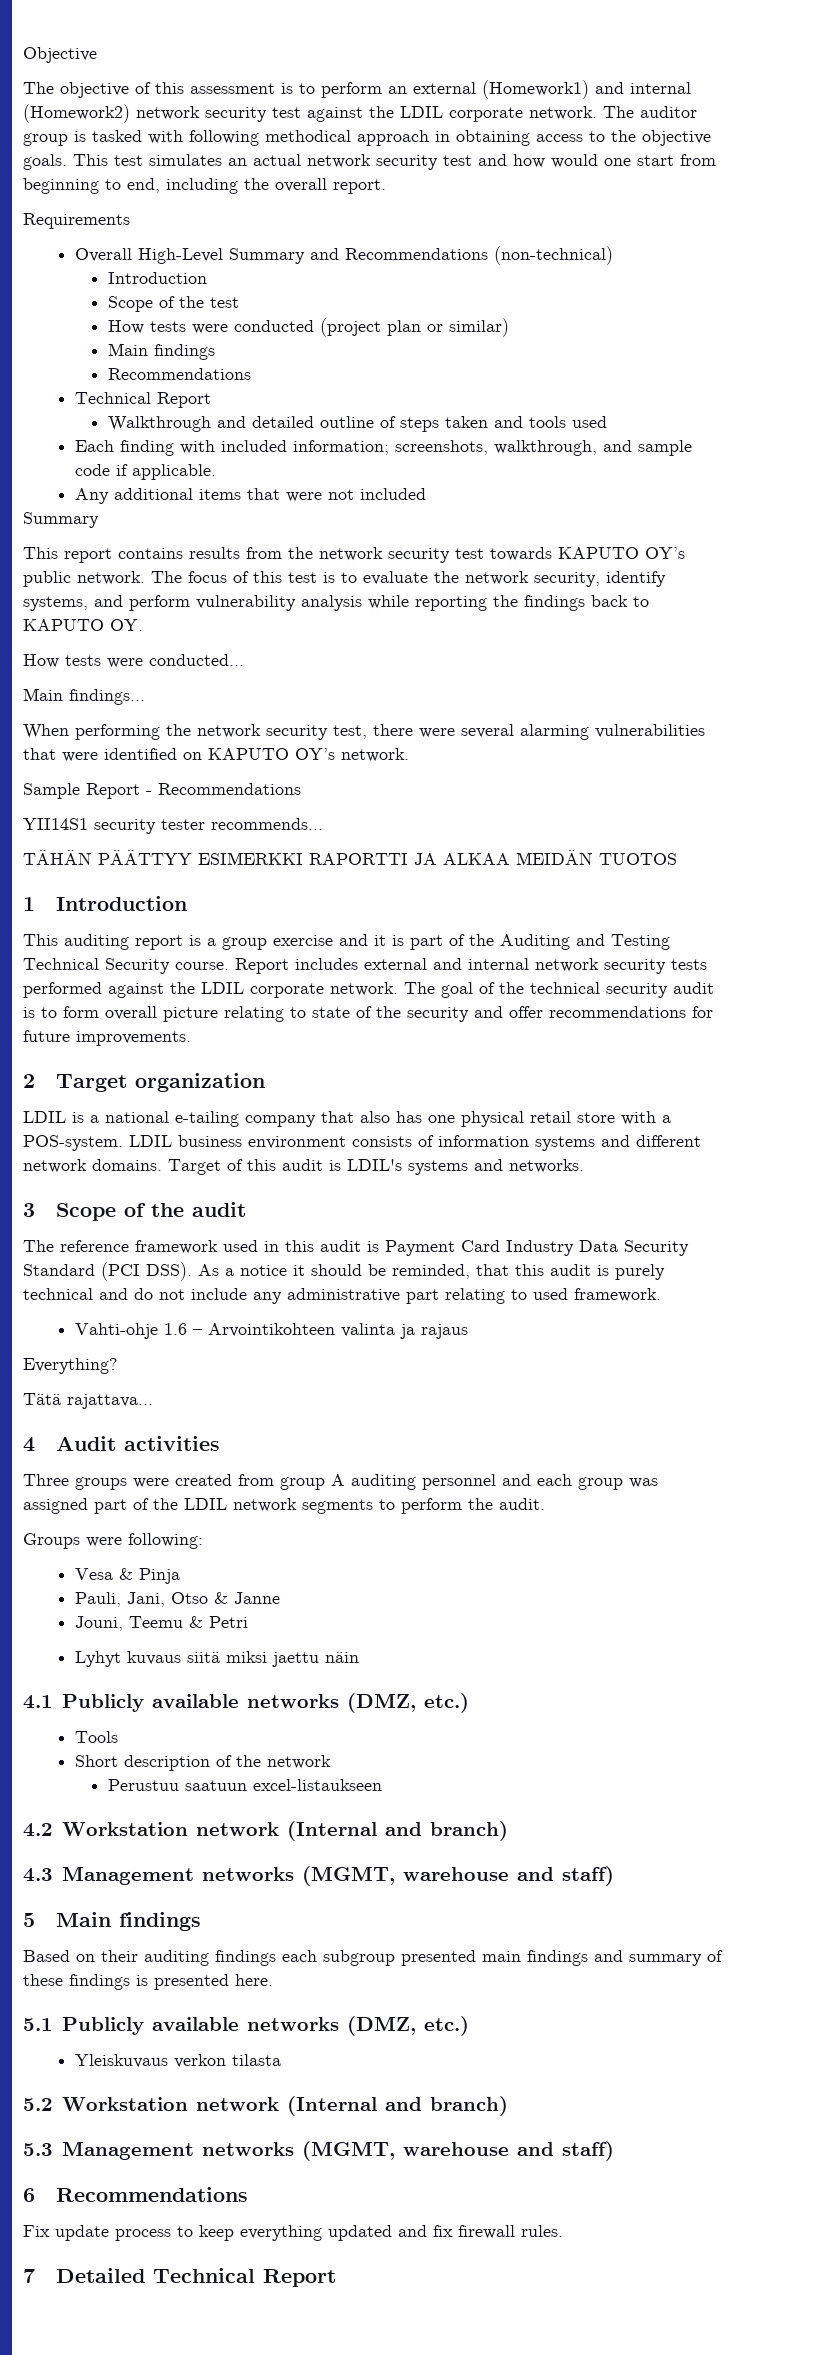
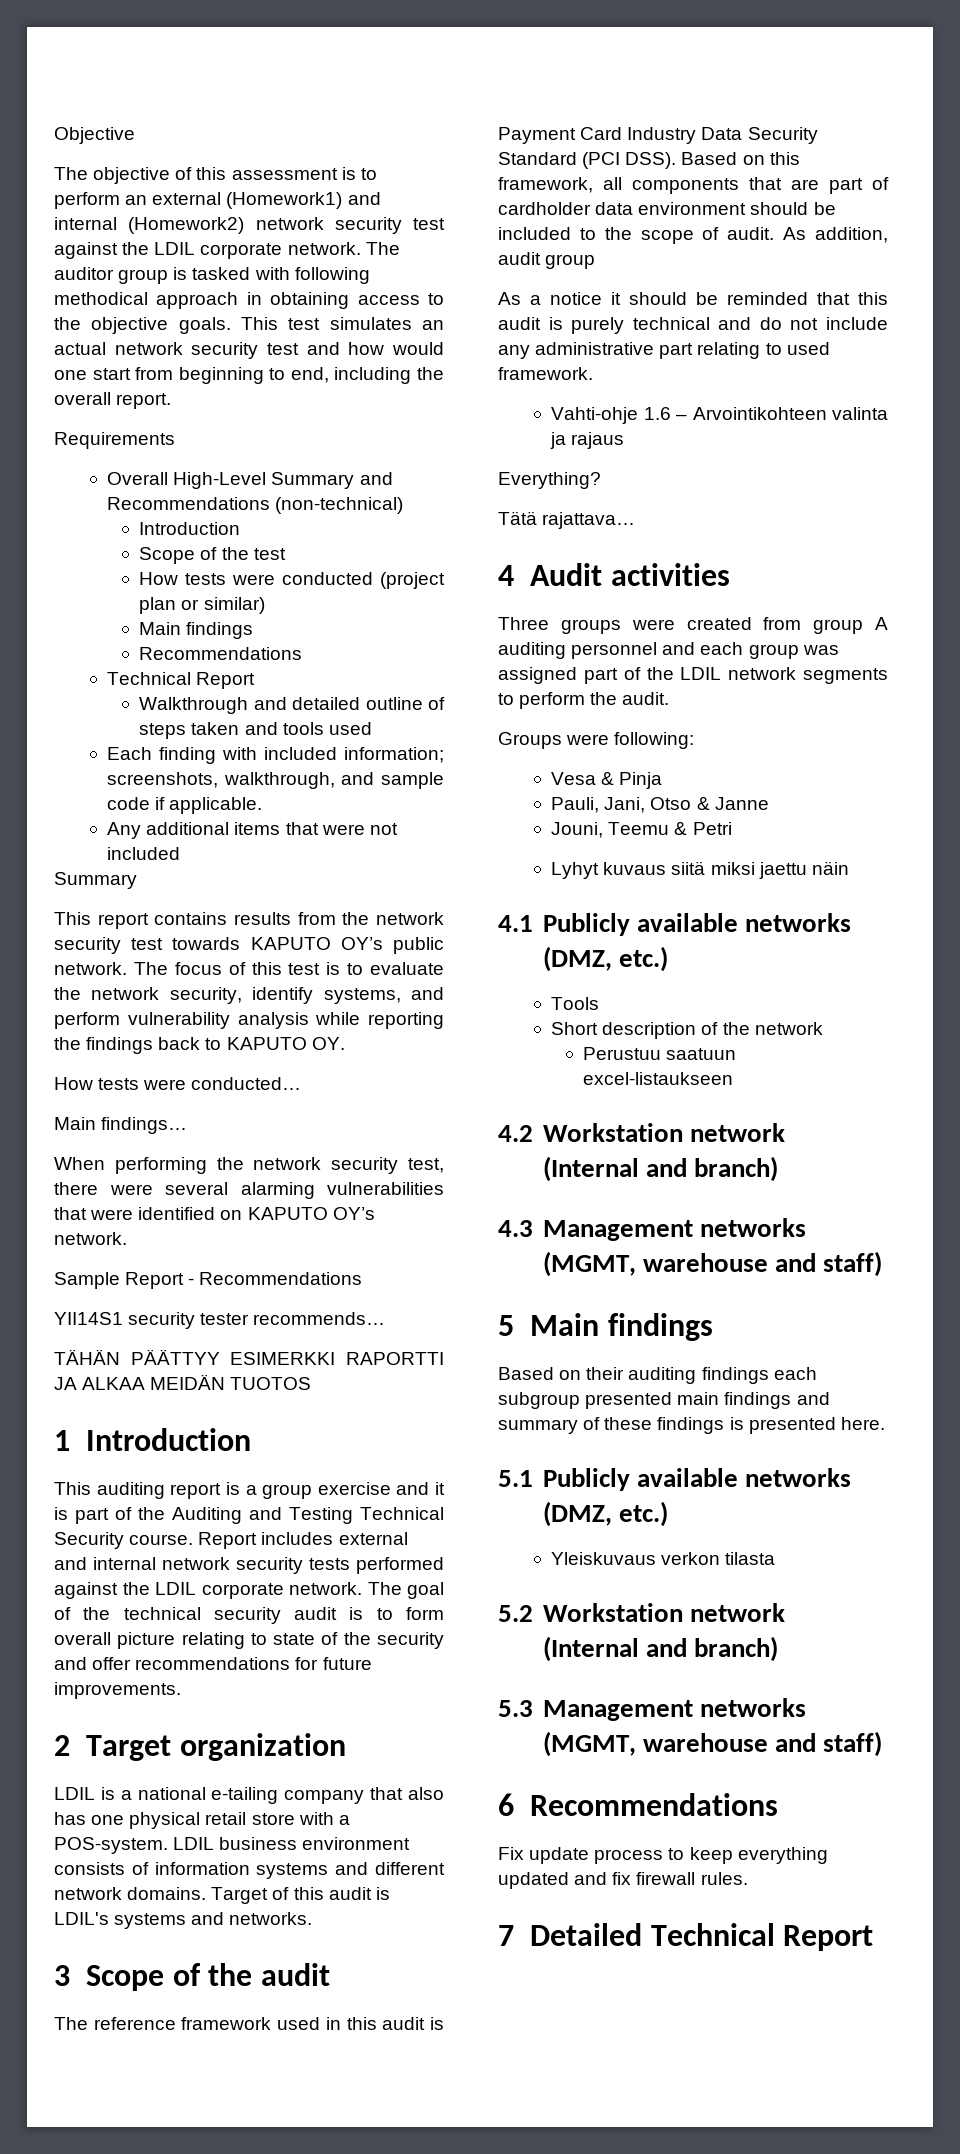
(192, 1271) none -> [681,152,800,165] [498,177,889,194] [498,202,836,215] [498,227,888,244] [498,252,596,269] Based on this framework, all components that are part of cardholder data environment should be included to the scope of audit. As addition, audit group //
[392,1264,470,1279] reminded, -> [727,292,808,305] reminded

